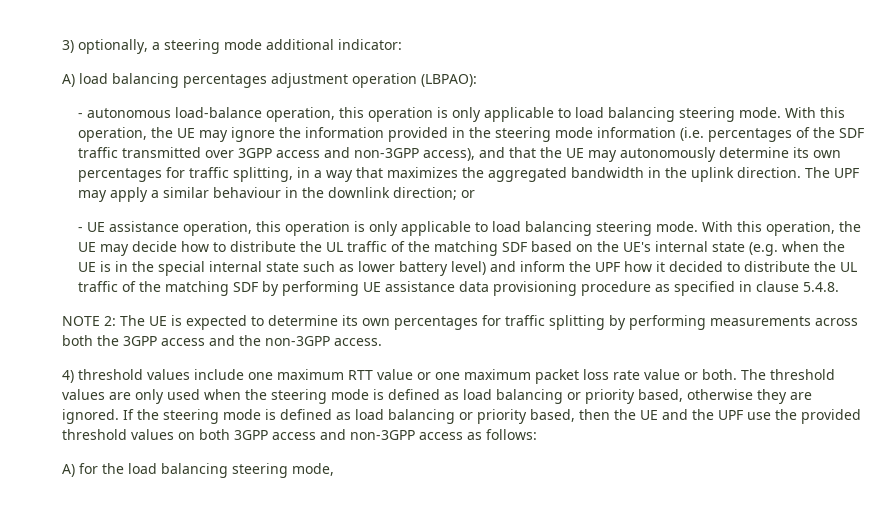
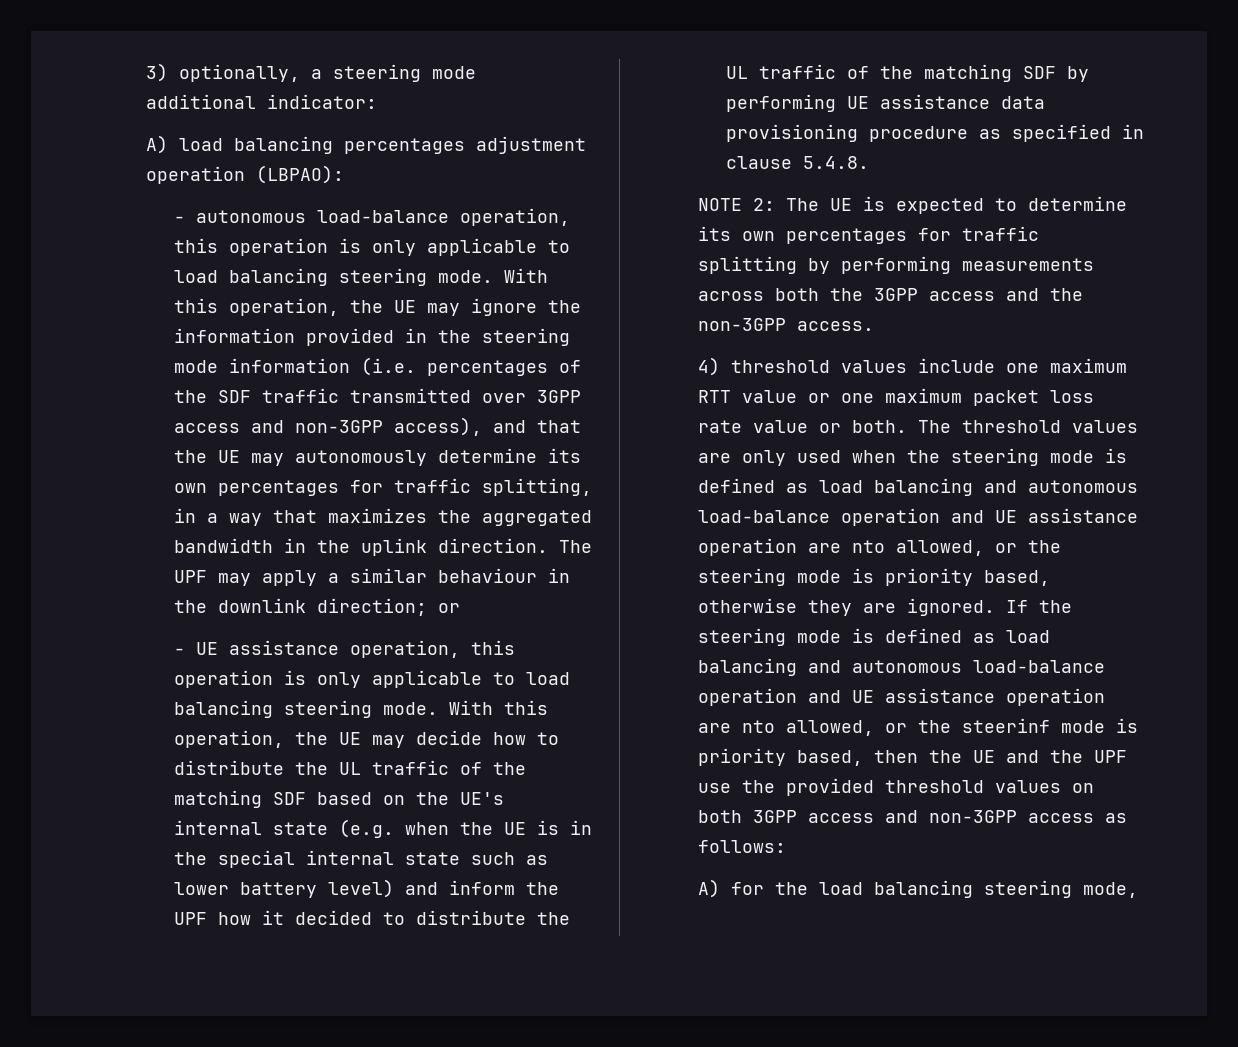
[567,392,582,400] or -> [983,480,1138,493] [697,508,1138,526] [697,538,1061,556] [697,568,874,586] and autonomous load-balance operation and UE assistance operation are nto allowed, or the steering mode is
[459,412,474,420] or -> [807,660,1105,673] [697,688,1105,706] [697,718,1138,736] and autonomous load-balance operation and UE assistance operation are nto allowed, or the steerinf mode is

